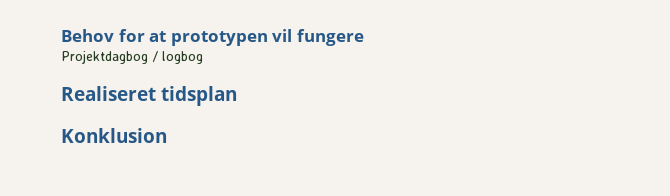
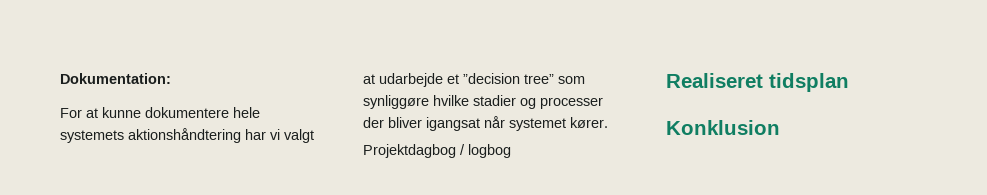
[61,29,364,46] Behov for at prototypen vil fungere -> [60,73,171,84] [60,107,260,118] [60,128,314,143] [363,73,585,87] [363,95,603,109] [363,116,608,131] Dokumentation: // For at kunne dokumentere hele systemets aktionshåndtering har vi valgt at udarbejde et ”decision tree” som synliggøre hvilke stadier og processer der bliver igangsat når systemet kører.

